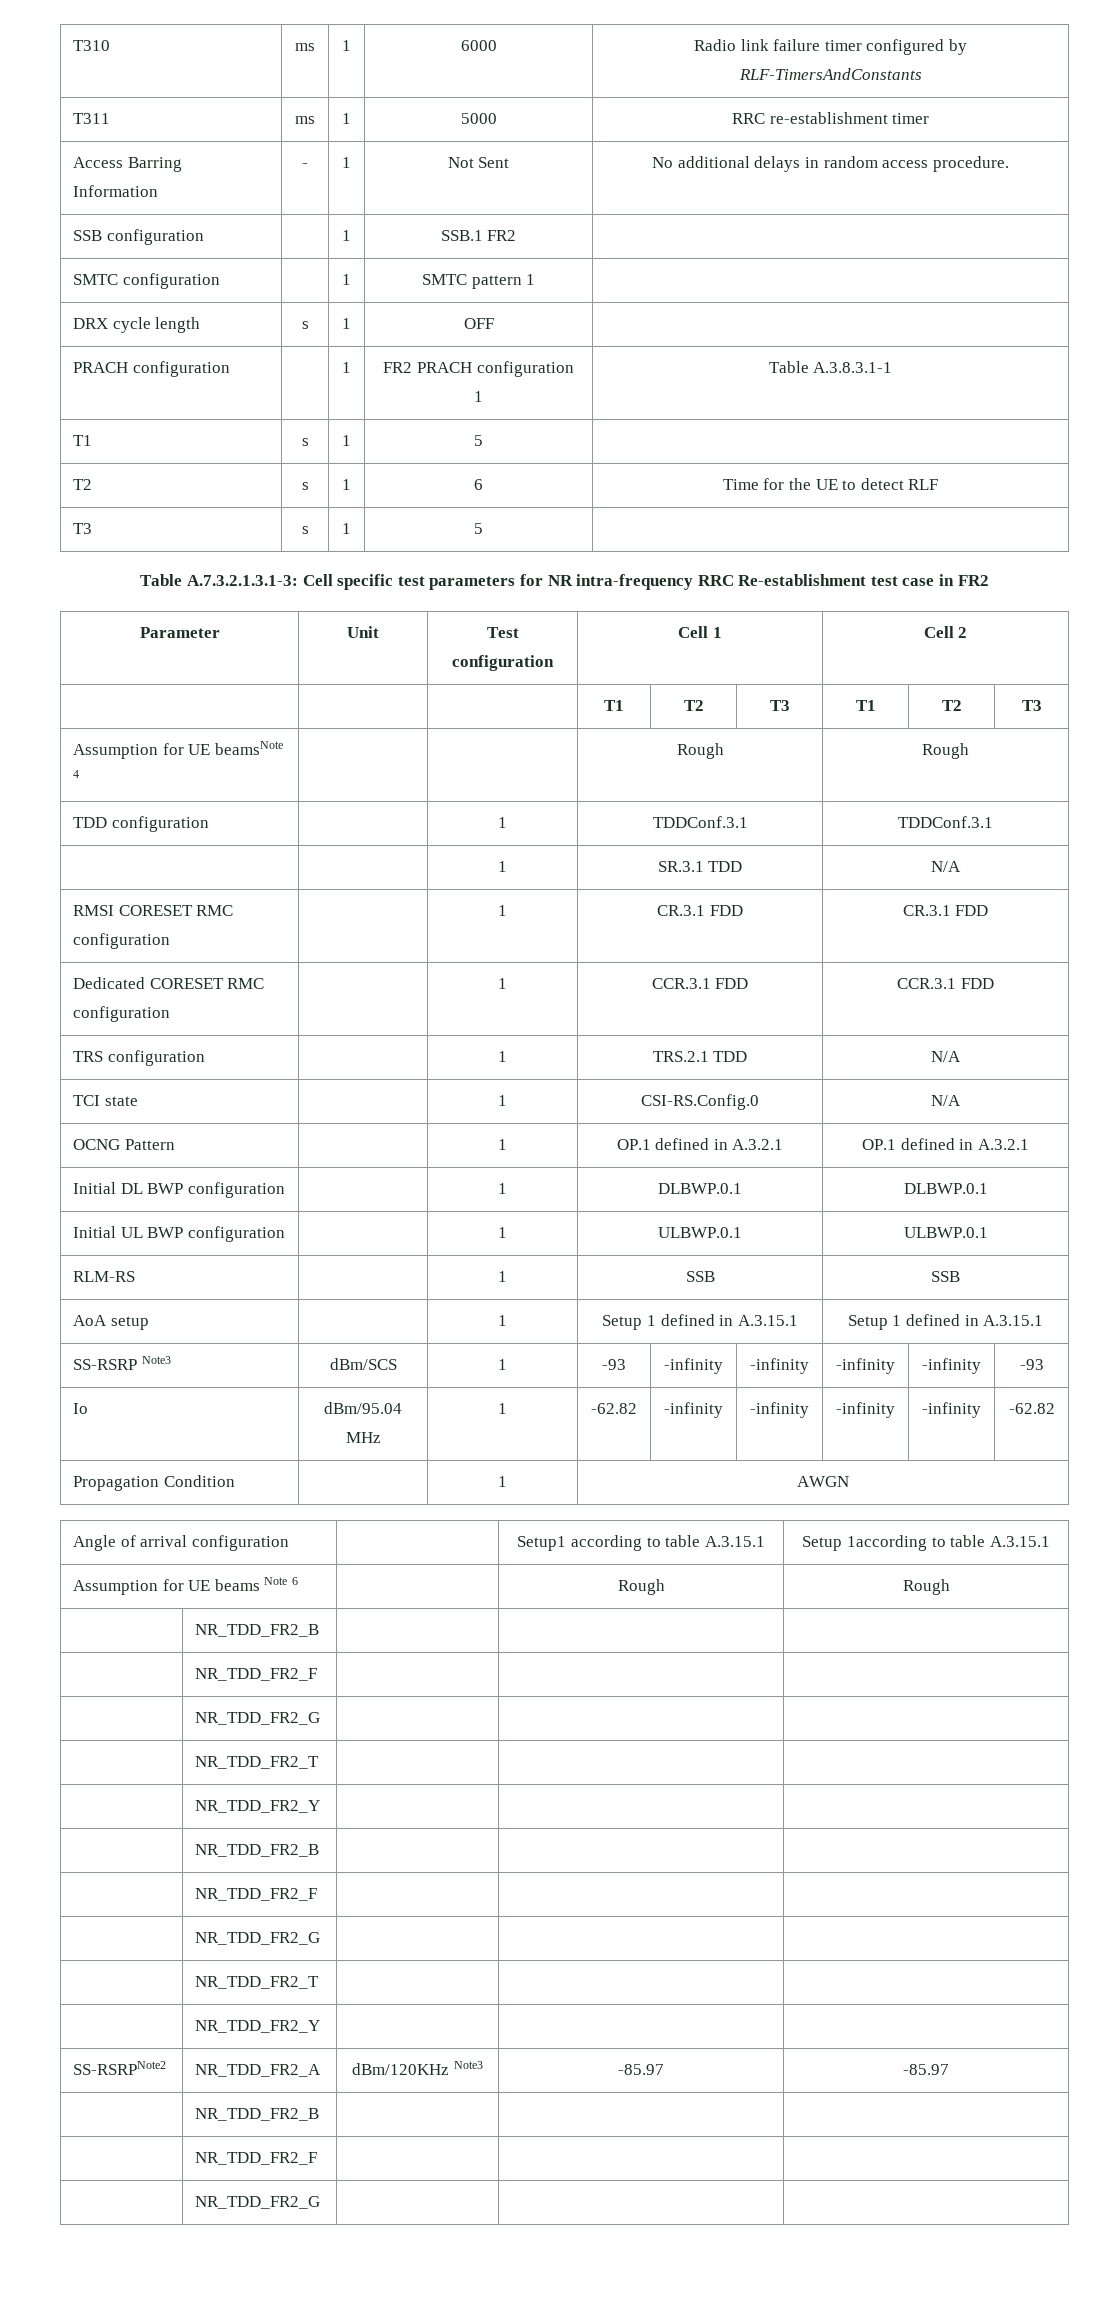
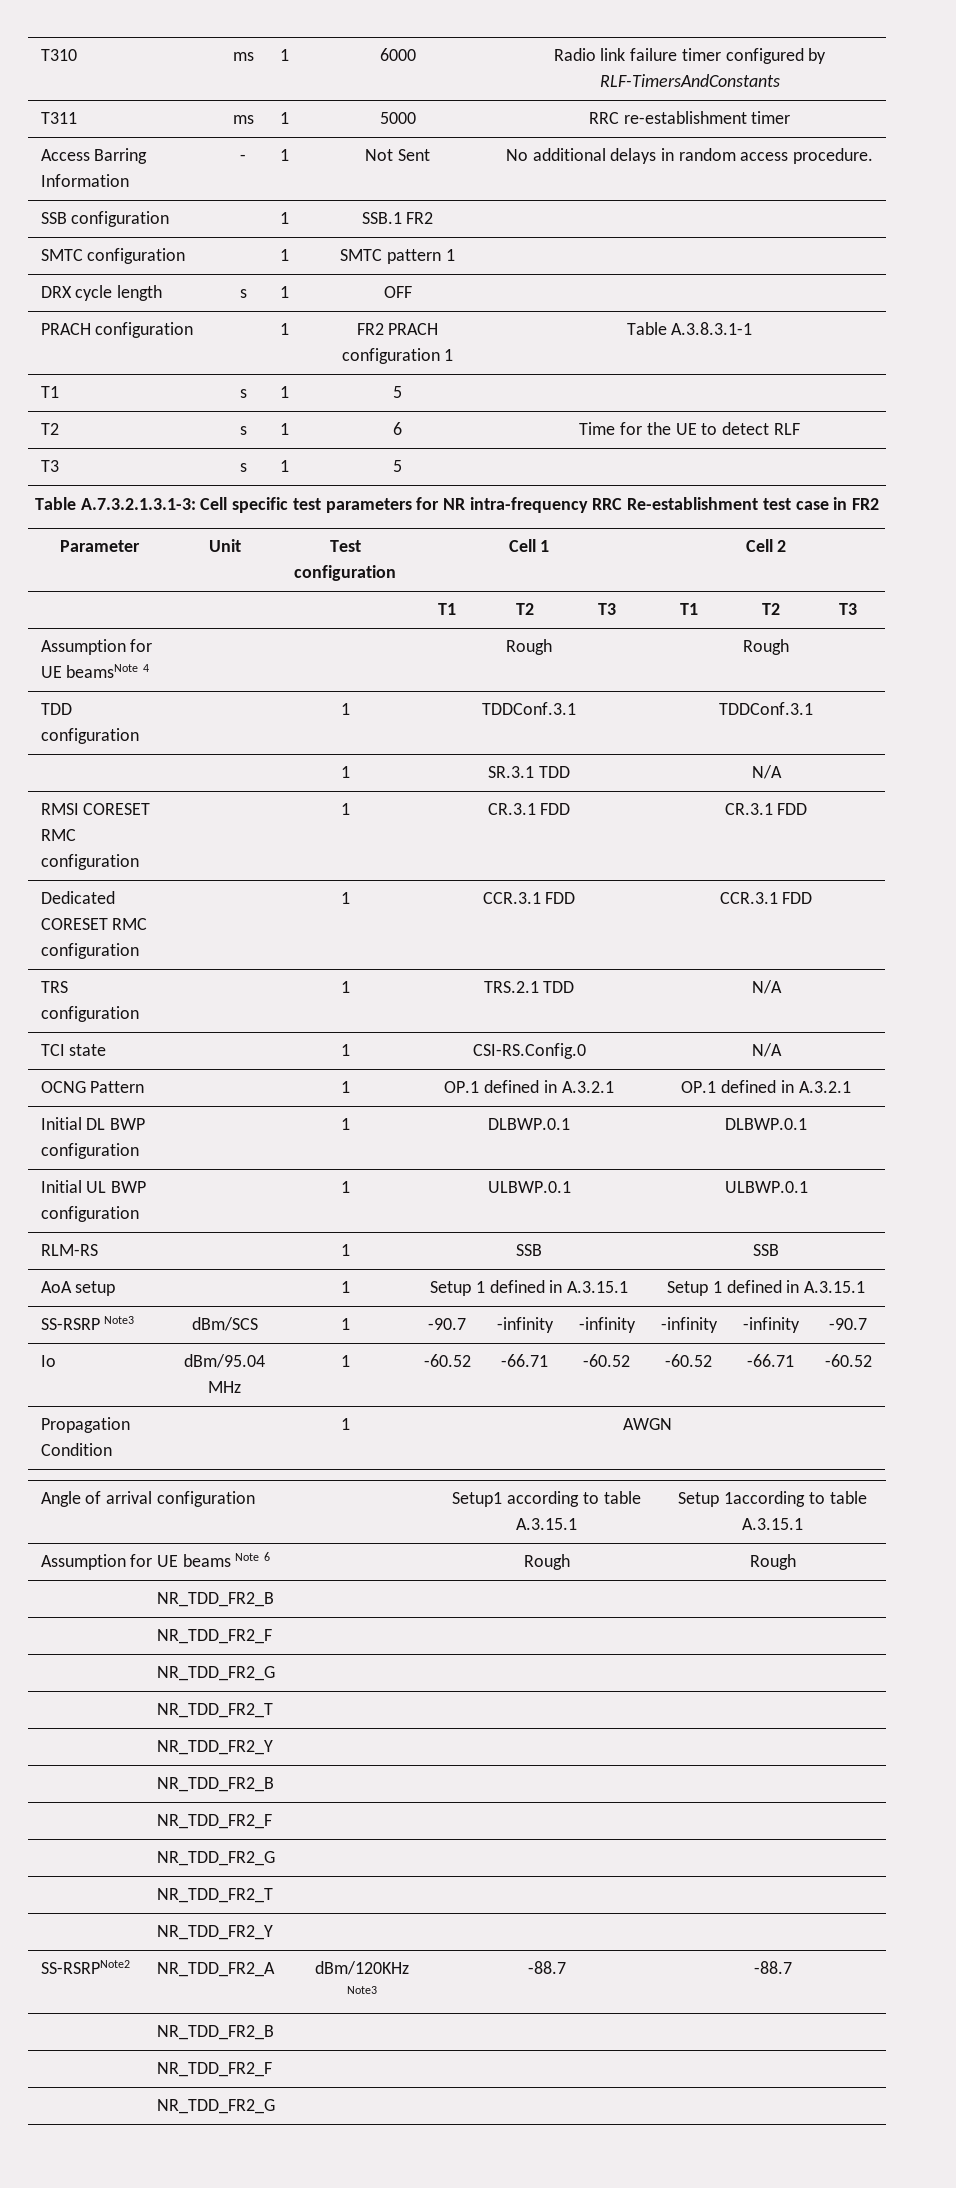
[602,1359,626,1370] [664,1358,723,1374] [750,1358,809,1374] [836,1358,895,1374] [922,1358,981,1374] [1019,1359,1044,1370] -93 | -infinity | -infinity | -infinity | -infinity | -93 -> [428,1318,466,1330] [496,1317,554,1333] [578,1317,636,1333] [660,1317,718,1333] [742,1317,800,1333] [829,1318,867,1330] -90.7 | -infinity | -infinity | -infinity | -infinity | -90.7
[591,1403,637,1414] [664,1402,723,1418] [750,1402,809,1418] [836,1402,895,1418] [922,1402,981,1418] [1008,1403,1055,1414] -62.82 | -infinity | -infinity | -infinity | -infinity | -62.82 -> [423,1354,471,1367] [501,1354,548,1367] [583,1354,630,1367] [665,1354,712,1367] [747,1354,794,1367] [824,1354,872,1367] -60.52 | -66.71 | -60.52 | -60.52 | -66.71 | -60.52
[618,2064,664,2075] [903,2064,949,2075] -85.97 | -85.97 -> [527,1961,566,1974] [753,1961,792,1974] -88.7 | -88.7

